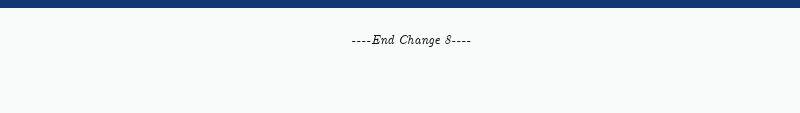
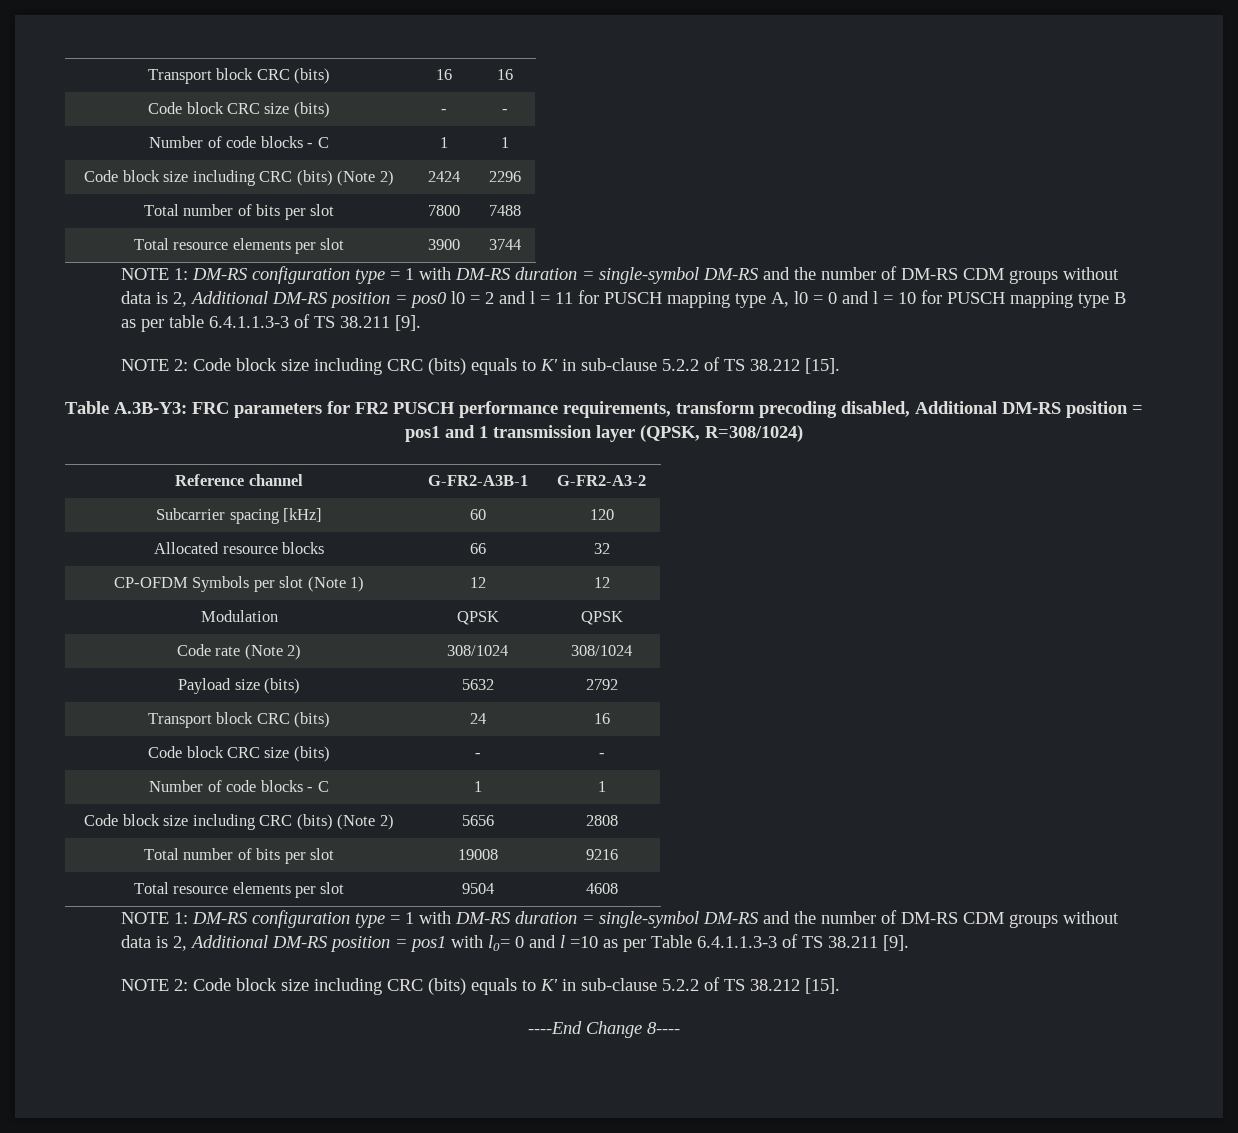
(351, 40) none -> [147,68,331,84] [435,69,452,80] [497,69,513,80] [148,102,330,118] [440,109,447,114] [502,109,508,114] [149,136,329,148] [439,137,448,148] [501,137,509,148] [84,170,394,186] [427,171,460,182] [489,171,521,182] [143,204,335,220] [427,205,460,216] [489,205,521,216] [133,238,345,254] [427,239,460,250] [489,239,521,250] [121,266,1120,284] [121,290,1127,308] [121,314,422,332] [121,357,841,375] [65,401,1143,418] [405,425,803,442] [175,474,303,486] [427,475,528,486] [557,475,646,486] [156,508,322,524] [469,509,486,520] [589,509,614,520] [154,542,324,554] [469,543,486,554] [593,543,610,554] [113,576,365,592] [469,577,486,588] [593,577,610,588] [200,610,278,622] [456,611,499,625] [580,611,623,625] [176,644,302,660] [447,645,508,656] [571,645,632,656] [178,678,300,694] [461,679,494,690] [585,679,618,690] [147,712,331,728] [469,713,486,724] [593,713,610,724] [148,746,330,762] [474,753,481,758] [598,753,605,758] [149,780,329,792] [473,781,482,792] [597,781,606,792] [84,814,394,830] [461,815,494,826] [585,815,618,826] [143,848,335,864] [457,849,498,860] [585,849,618,860] [133,882,345,898] [461,883,494,894] [585,883,618,894] [121,910,1120,928] [121,934,910,952] [121,977,841,995] Transport block CRC (bits) | 16 | 16 // Code block CRC size (bits) | - | - // Number of code blocks - C | 1 | 1 // Code block size including CRC (bits) (Note 2) | 2424 | 2296 // Total number of bits per slot | 7800 | 7488 // Total resource elements per slot | 3900 | 3744 // NOTE 1: DM-RS configuration type = 1 with DM-RS duration = single-symbol DM-RS and the number of DM-RS CDM groups without data is 2, Additional DM-RS position = pos0 l0 = 2 and l = 11 for PUSCH mapping type A, l0 = 0 and l = 10 for PUSCH mapping type B as per table 6.4.1.1.3-3 of TS 38.211 [9]. // NOTE 2: Code block size including CRC (bits) equals to K' in sub-clause 5.2.2 of TS 38.212 [15]. // Table A.3B-Y3: FRC parameters for FR2 PUSCH performance requirements, transform precoding disabled, Additional DM-RS position = pos1 and 1 transmission layer (QPSK, R=308/1024) // Reference channel | G-FR2-A3B-1 | G-FR2-A3-2 // Subcarrier spacing [kHz] | 60 | 120 // Allocated resource blocks | 66 | 32 // CP-OFDM Symbols per slot (Note 1) | 12 | 12 // Modulation | QPSK | QPSK // Code rate (Note 2) | 308/1024 | 308/1024 // Payload size (bits) | 5632 | 2792 // Transport block CRC (bits) | 24 | 16 // Code block CRC size (bits) | - | - // Number of code blocks - C | 1 | 1 // Code block size including CRC (bits) (Note 2) | 5656 | 2808 // Total number of bits per slot | 19008 | 9216 // Total resource elements per slot | 9504 | 4608 // NOTE 1: DM-RS configuration type = 1 with DM-RS duration = single-symbol DM-RS and the number of DM-RS CDM groups without data is 2, Additional DM-RS position = pos1 with l0= 0 and l =10 as per Table 6.4.1.1.3-3 of TS 38.211 [9]. // NOTE 2: Code block size including CRC (bits) equals to K' in sub-clause 5.2.2 of TS 38.212 [15]. //

